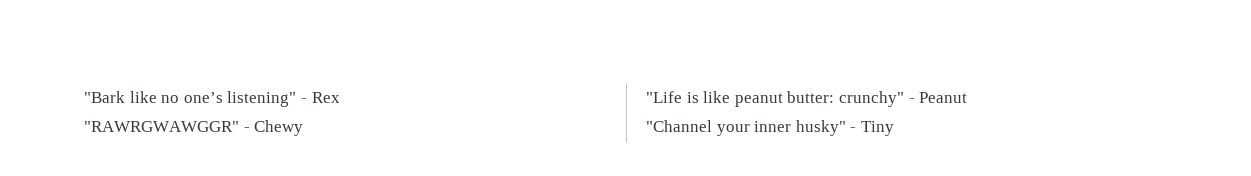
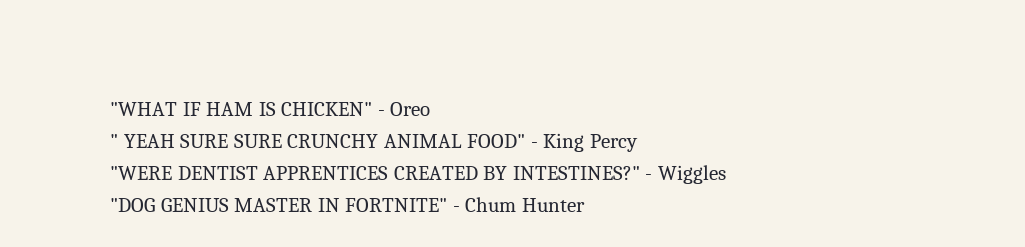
[84,91,340,107] [84,120,304,136] [646,91,968,107] [646,120,894,136] "Bark like no one’s listening" - Rex // "RAWRGWAWGGR" - Chewy // "Life is like peanut butter: crunchy" - Peanut // "Channel your inner husky" - Tiny -> [110,102,431,116] [110,133,638,152] [110,165,726,184] [110,197,585,212] "WHAT IF HAM IS CHICKEN" - Oreo // " YEAH SURE SURE CRUNCHY ANIMAL FOOD" - King Percy // "WERE DENTIST APPRENTICES CREATED BY INTESTINES?" - Wiggles // "DOG GENIUS MASTER IN FORTNITE" - Chum Hunter

